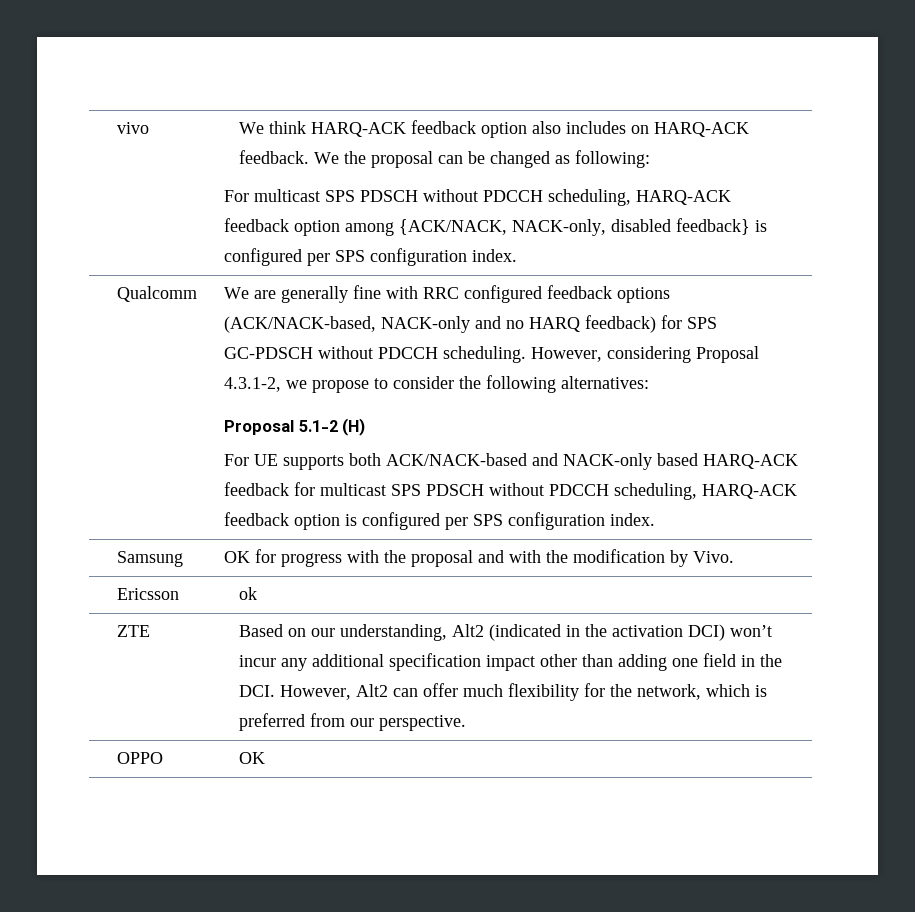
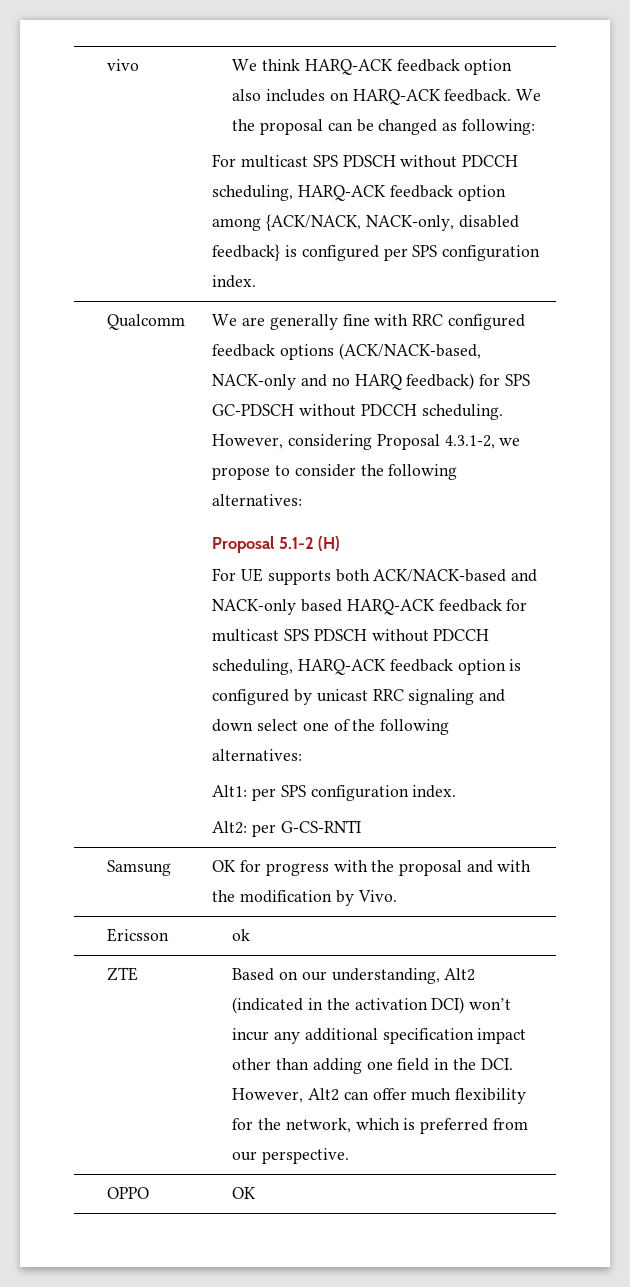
[445,512,656,530] per SPS configuration index. -> [294,689,505,705] [212,719,449,735] [212,749,303,761] [212,785,457,801] [212,820,361,837] by unicast RRC signaling and down select one of the following alternatives: // Alt1: per SPS configuration index. // Alt2: per G-CS-RNTI

